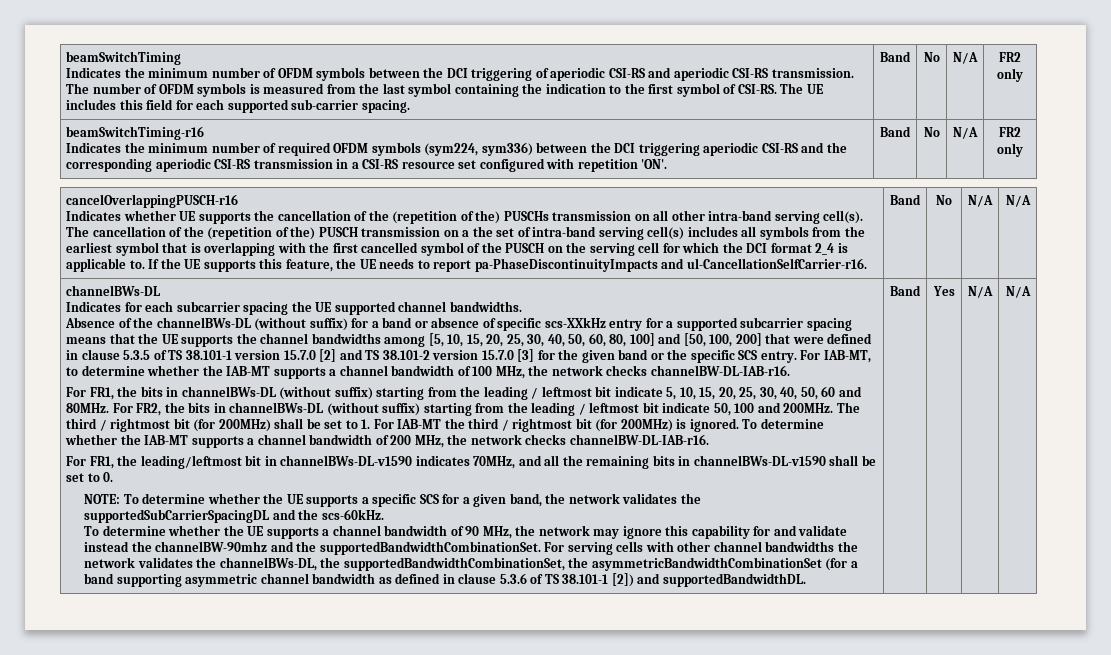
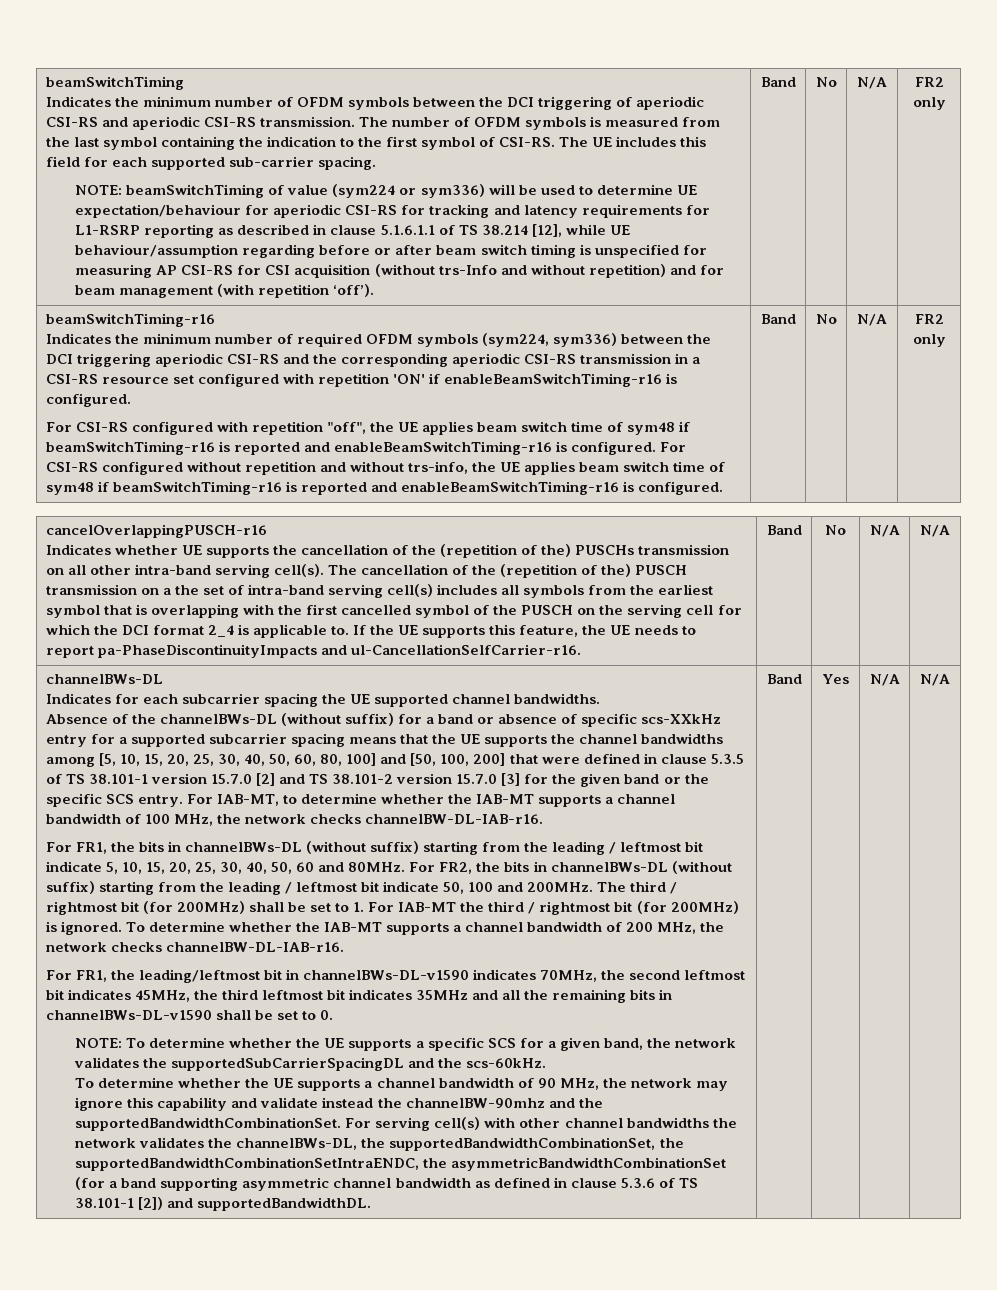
(410, 106) none -> [75,184,697,198] [75,204,710,218] [75,224,630,238] [75,244,707,258] [75,264,724,278] [75,284,375,298] // NOTE: beamSwitchTiming of value (sym224 or sym336) will be used to determine UE expectation/behaviour for aperiodic CSI-RS for tracking and latency requirements for L1-RSRP reporting as described in clause 5.1.6.1.1 of TS 38.214 [12], while UE behaviour/assumption regarding before or after beam switch timing is unspecified for measuring AP CSI-RS for CSI acquisition (without trs-Info and without repetition) and for beam management (with repetition ‘off’).
[641,159,668,169] 'ON'. -> [393,373,678,387] [45,393,131,407] [45,421,691,435] [45,441,687,455] [45,461,726,475] [45,481,724,495] 'ON' if enableBeamSwitchTiming-r16 is configured. // For CSI-RS configured with repetition "off", the UE applies beam switch time of sym48 if beamSwitchTiming-r16 is reported and enableBeamSwitchTiming-r16 is configured. For CSI-RS configured without repetition and without trs-info, the UE applies beam switch time of sym48 if beamSwitchTiming-r16 is reported and enableBeamSwitchTiming-r16 is configured.
(516, 462) none -> [601,970,746,980] [45,989,469,1002] the second leftmost bit indicates 45MHz, the third leftmost bit indicates 35MHz
[753,526,771,536] for -> (228, 1104) none
[616,541,644,552] cells -> [434,1117,481,1130] cell(s)
(589, 562) none -> [75,1157,448,1171] supportedBandwidthCombinationSetIntraENDC, the

